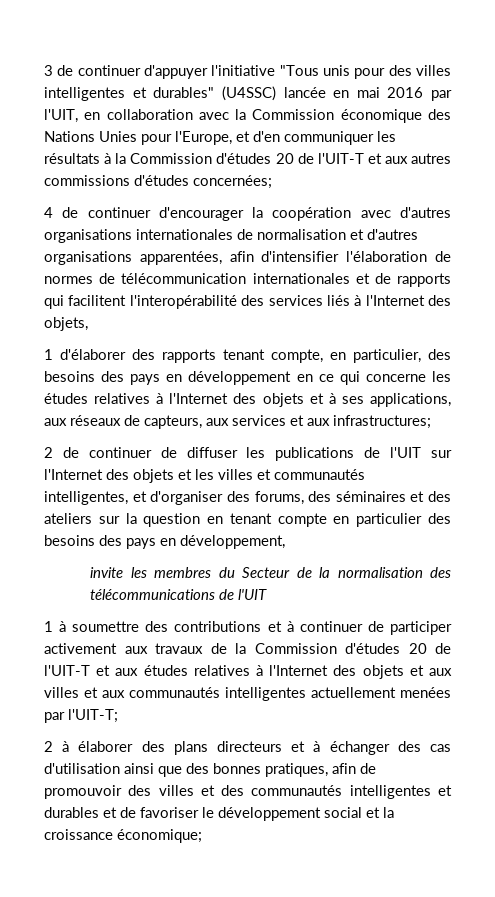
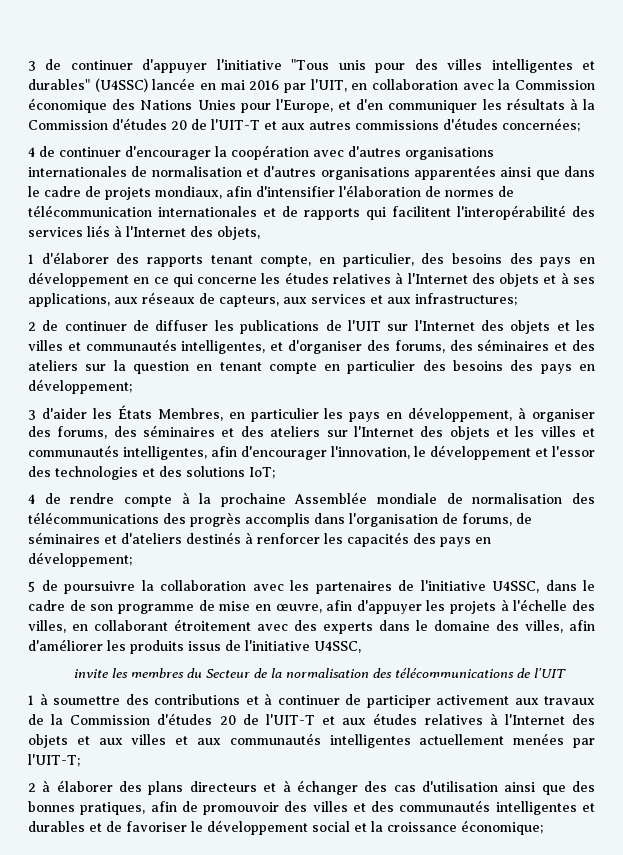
[139,251,222,265] apparentées, -> [414,165,595,180] [28,186,222,200] apparentées ainsi que dans le cadre de projets mondiaux,
[180,535,285,549] développement, -> [28,379,132,394] [28,405,596,422] [28,425,595,440] [28,445,595,460] [28,466,275,480] [28,492,595,507] [28,512,532,527] [28,532,491,547] [28,552,132,567] [28,580,595,594] [28,599,596,614] [28,619,595,634] [28,639,361,654] développement; // 3 d'aider les États Membres, en particulier les pays en développement, à organiser des forums, des séminaires et des ateliers sur l'Internet des objets et les villes et communautés intelligentes, afin d'encourager l'innovation, le développement et l'essor des technologies et des solutions IoT; // 4 de rendre compte à la prochaine Assemblée mondiale de normalisation des télécommunications des progrès accomplis dans l'organisation de forums, de séminaires et d'ateliers destinés à renforcer les capacités des pays en développement; // 5 de poursuivre la collaboration avec les partenaires de l'initiative U4SSC, dans le cadre de son programme de mise en œuvre, afin d'appuyer les projets à l'échelle des villes, en collaborant étroitement avec des experts dans le domaine des villes, afin d'améliorer les produits issus de l'initiative U4SSC,

